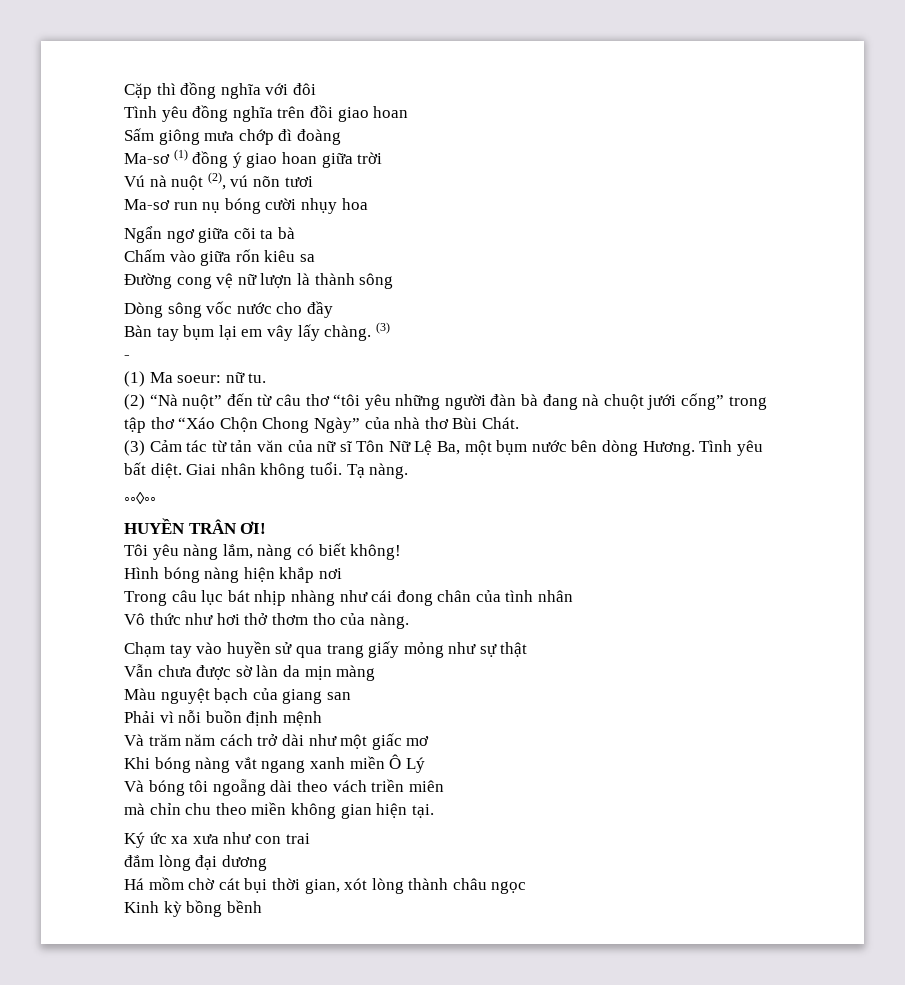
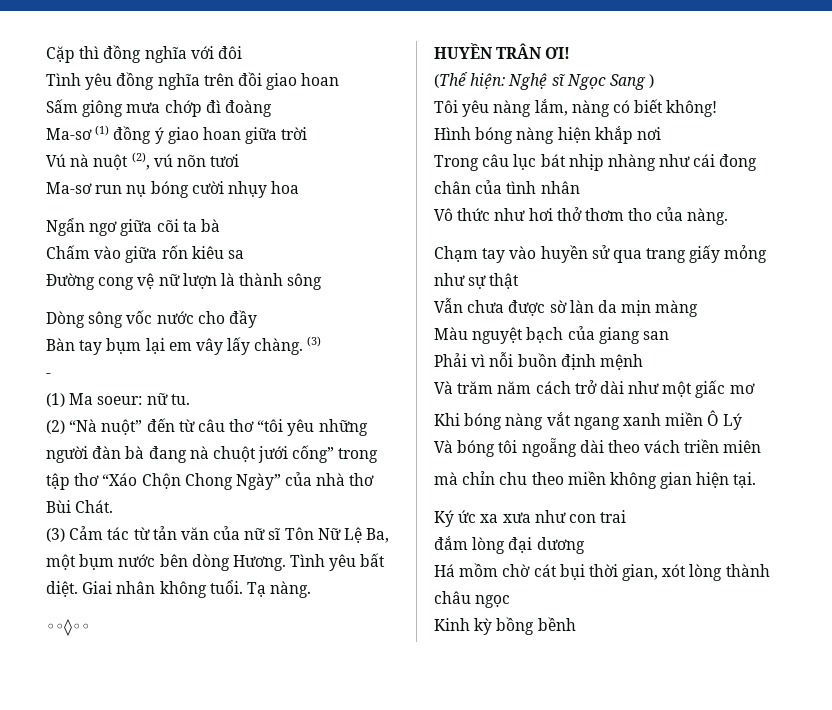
(267, 527) none -> [434,72,655,90] // (Thể hiện: Nghệ sĩ Ngọc Sang )

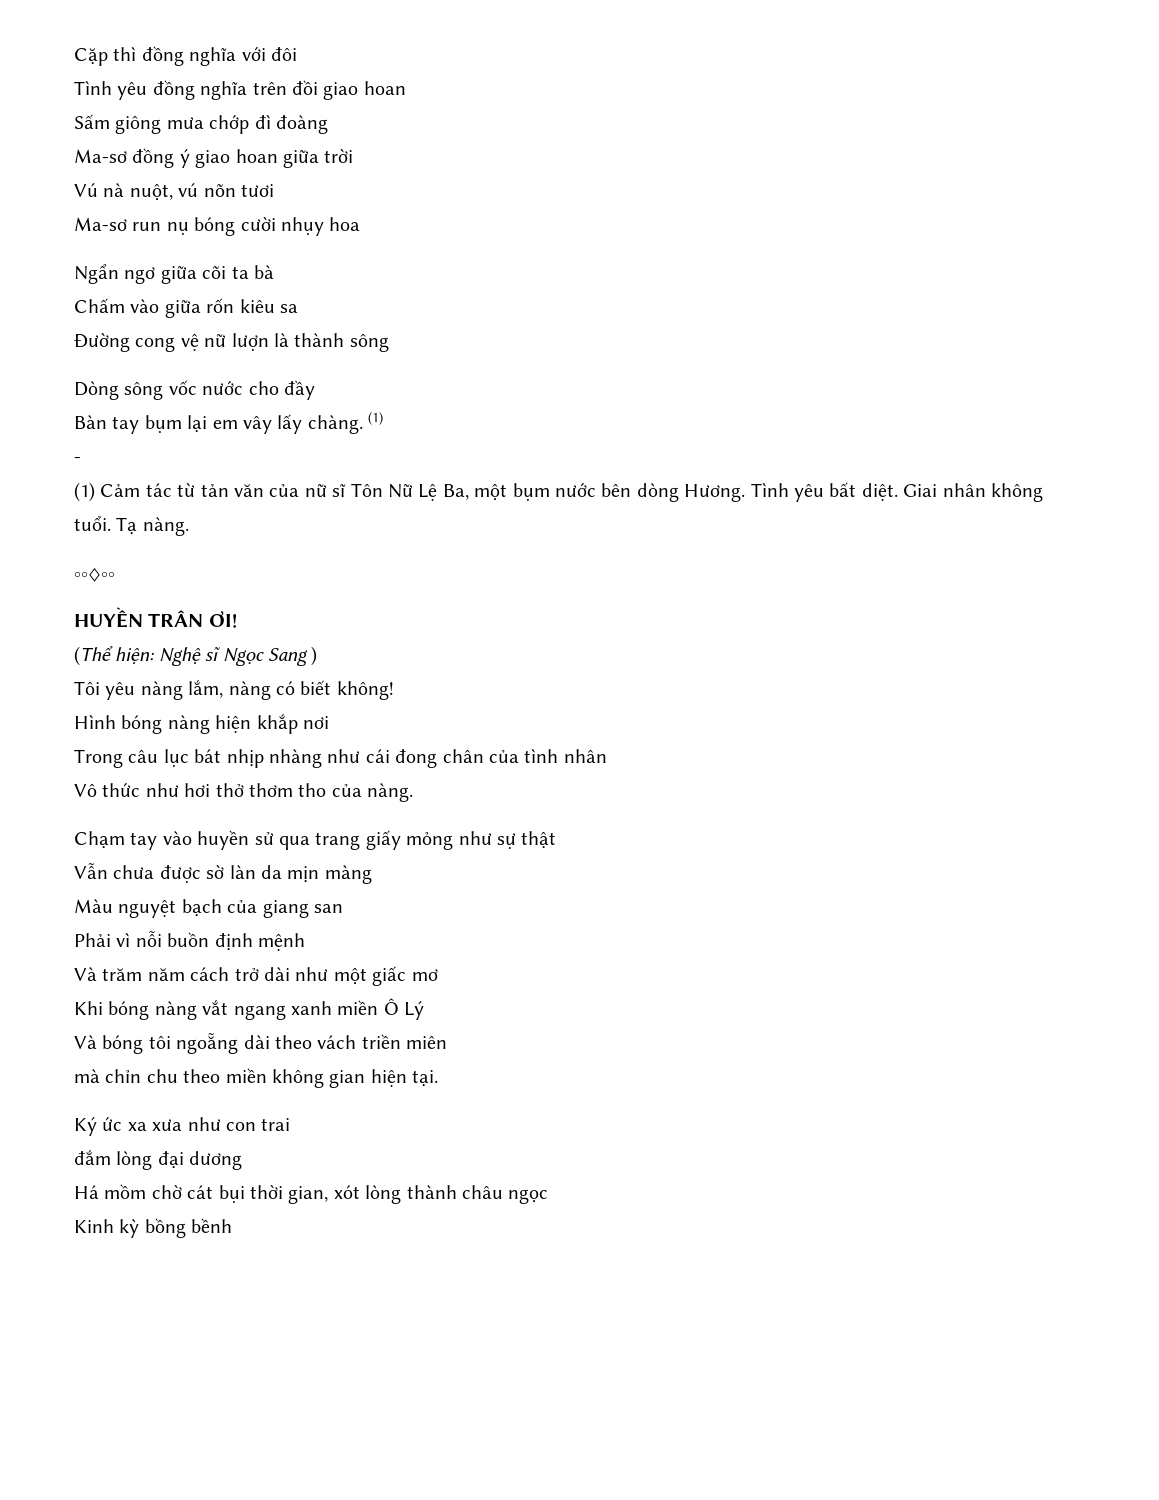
[95,125,110,136] (1) -> (127, 156) none
[93,152,150,170] nuột (2), -> [129,184,173,201] nuột,
[307,336,322,347] (3) -> [368,412,384,425] (1)
[69,393,190,405] [46,418,368,436] [46,445,379,463] [46,472,375,490] [46,500,114,513] [46,528,65,542] Ma soeur: nữ tu. // (2) “Nà nuột” đến từ câu thơ “tôi yêu những người đàn bà đang nà chuột jưới cống” trong tập thơ “Xáo Chộn Chong Ngày” của nhà thơ Bùi Chát. // (3) -> (95, 492) none

